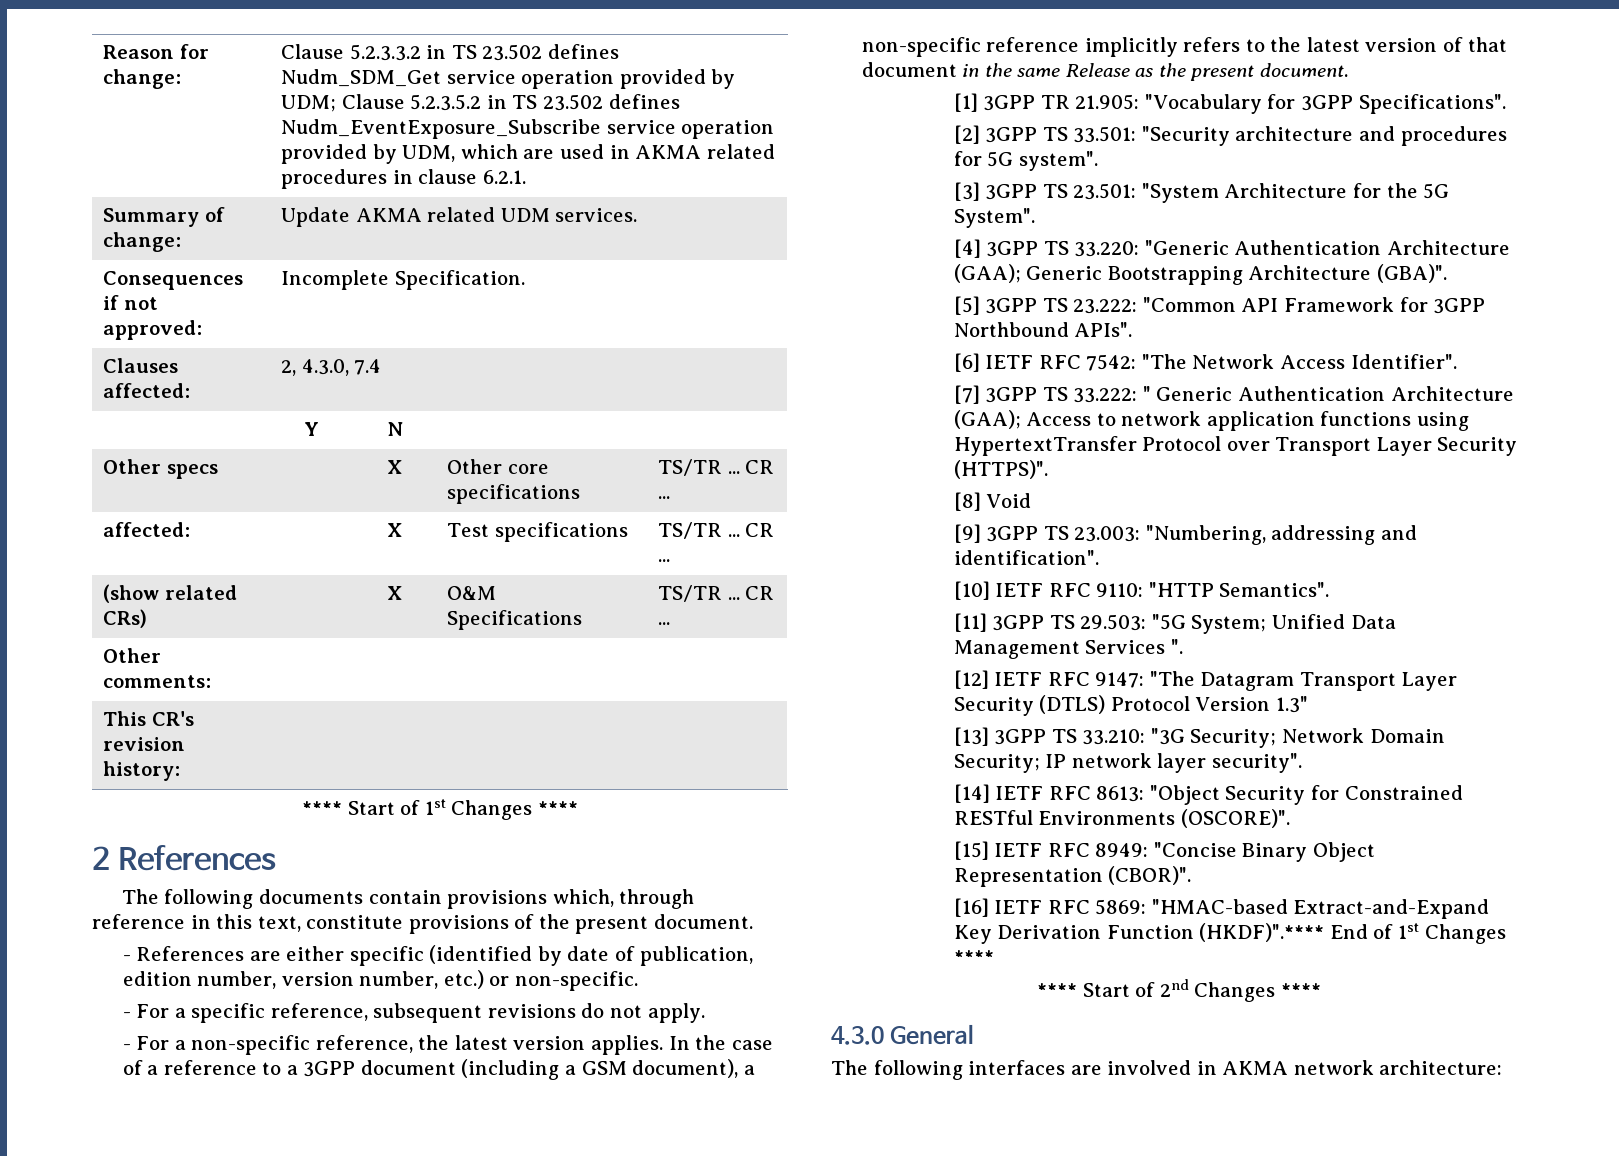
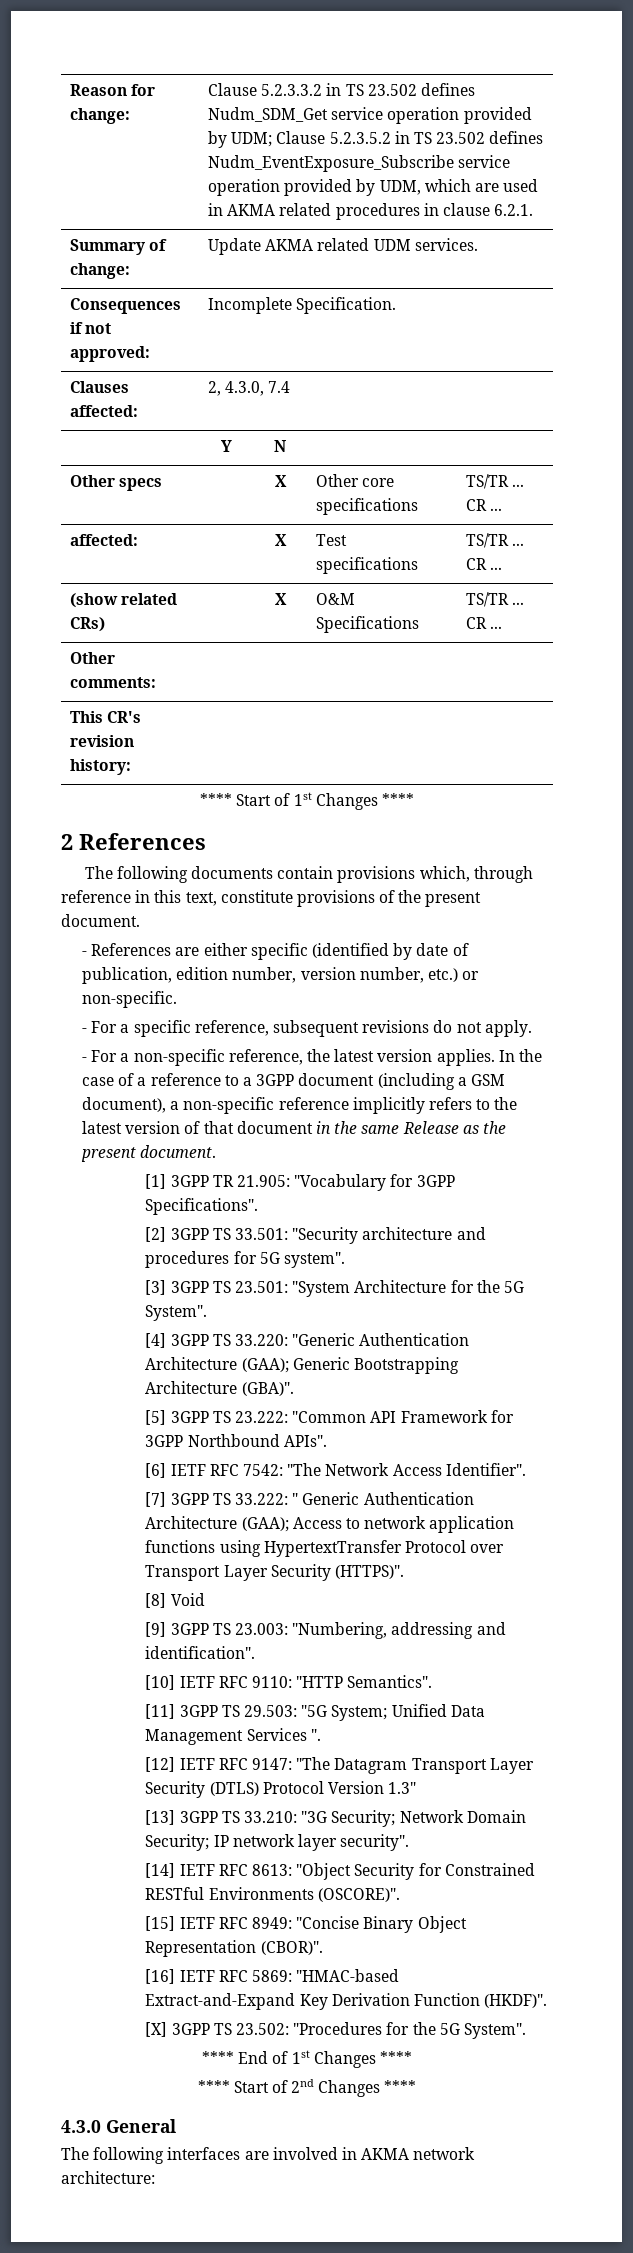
[1199,923,1325,942] (HKDF)".**** -> [484,1994,548,2008] [145,2022,526,2039] [202,2051,235,2064] (HKDF)". // [X] 3GPP TS 23.502: "Procedures for the 5G System". // ****

